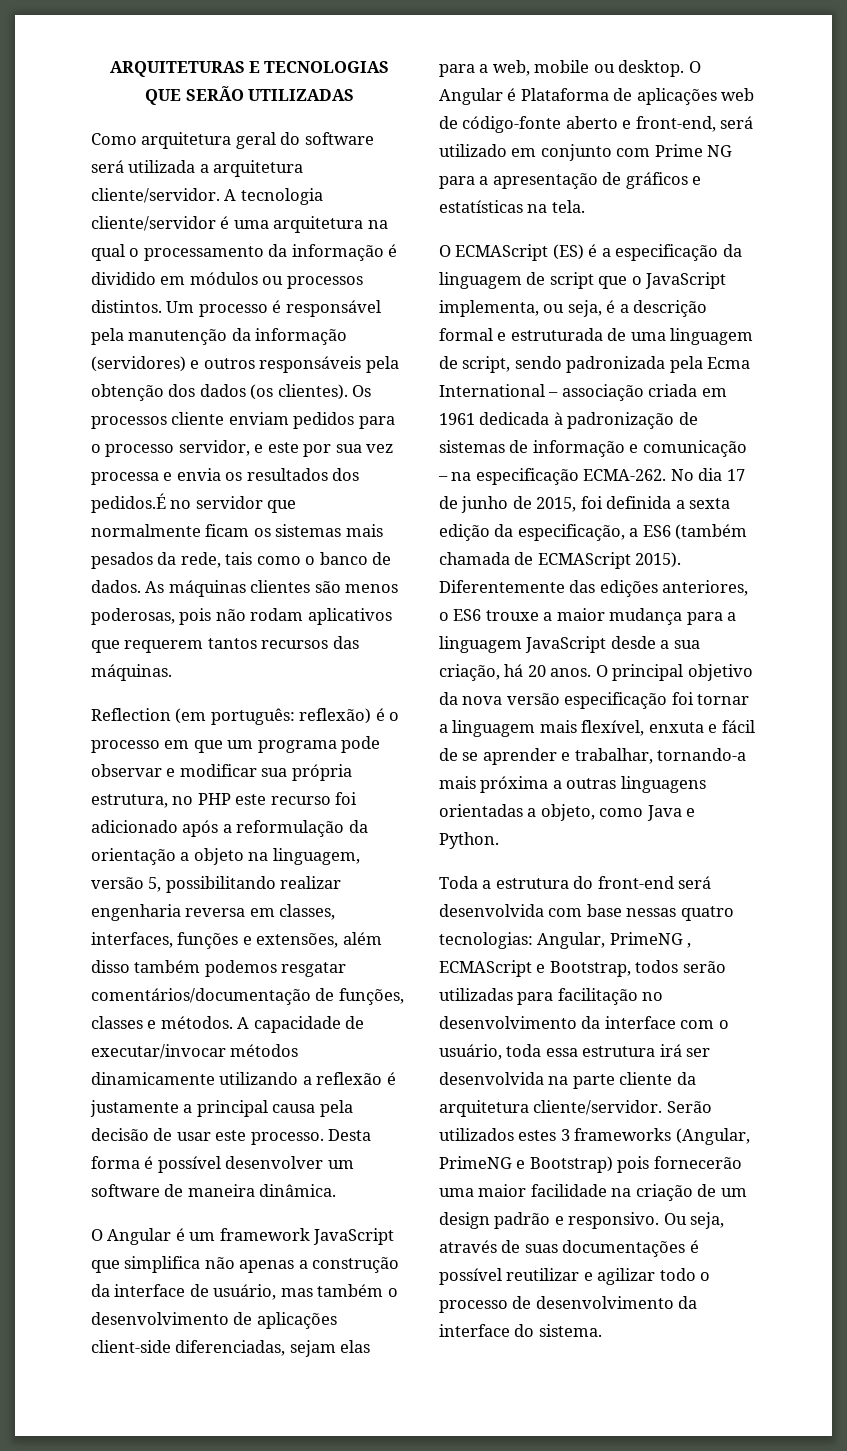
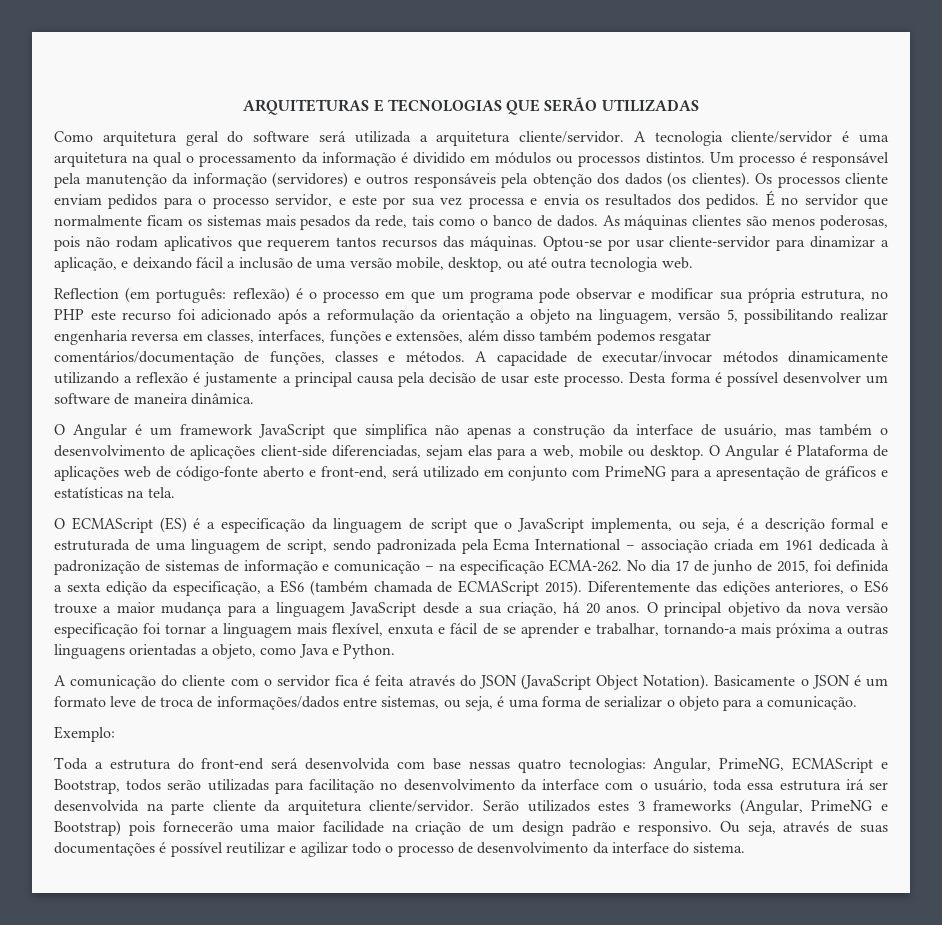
[91,493,166,513] pedidos.É -> [706,191,775,209] pedidos. É
(172, 672) none -> [542,236,889,251] [54,257,693,272] Optou-se por usar cliente-servidor para dinamizar a aplicação, e deixando fácil a inclusão de uma versão mobile, desktop, ou até outra tecnologia web.
[654,144,733,157] Prime NG -> [605,466,667,477] PrimeNG
(499, 840) none -> [54,674,888,690] [54,696,858,711] [54,726,115,742] // A comunicação do cliente com o servidor fica é feita através do JSON (JavaScript Object Notation). Basicamente o JSON é um formato leve de troca de informações/dados entre sistemas, ou seja, é uma forma de serializar o objeto para a comunicação. // Exemplo:
[609,932,692,948] PrimeNG , -> [719,758,785,771] PrimeNG,

